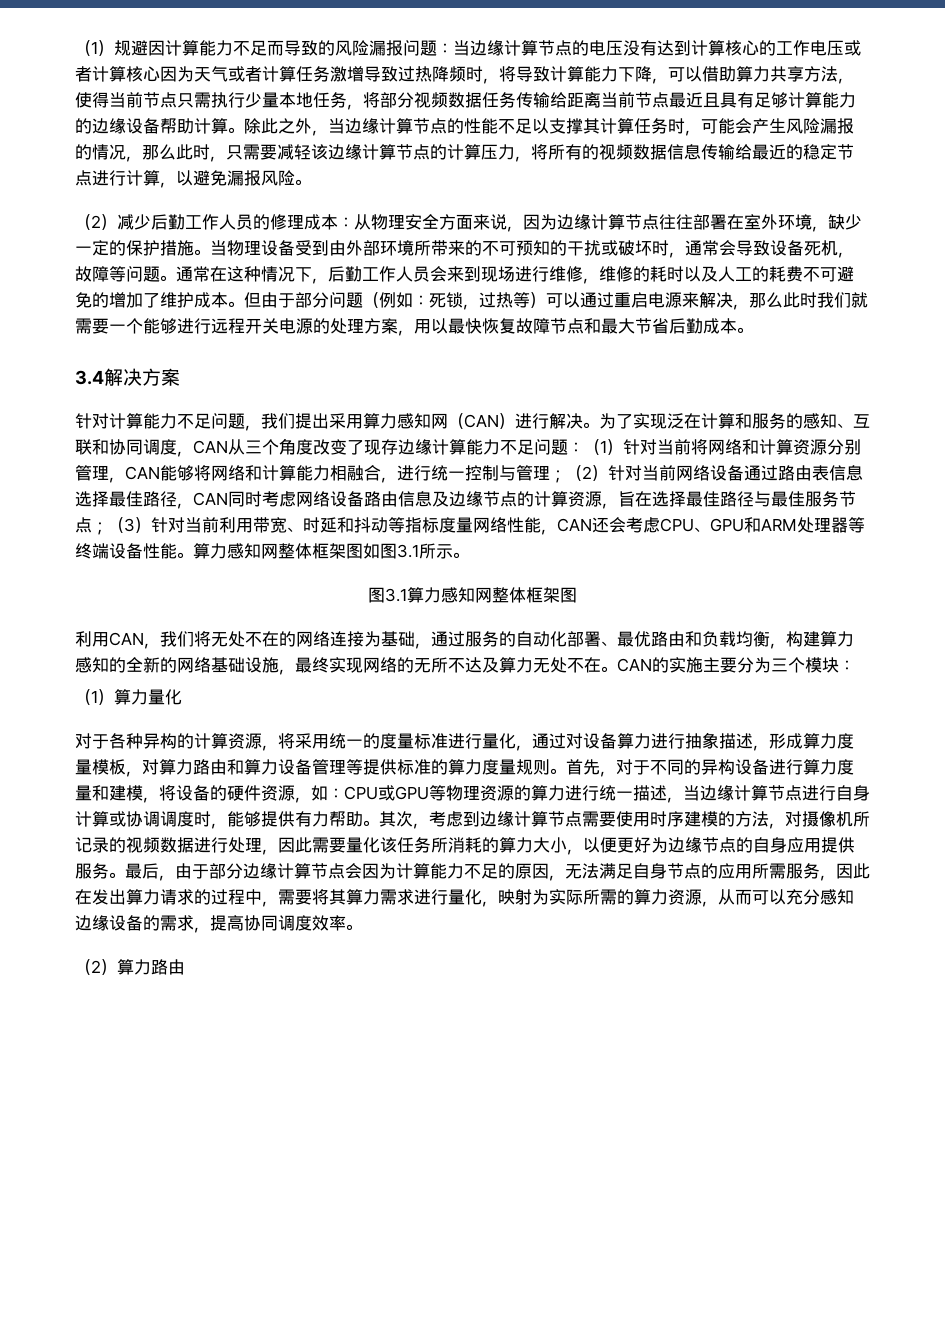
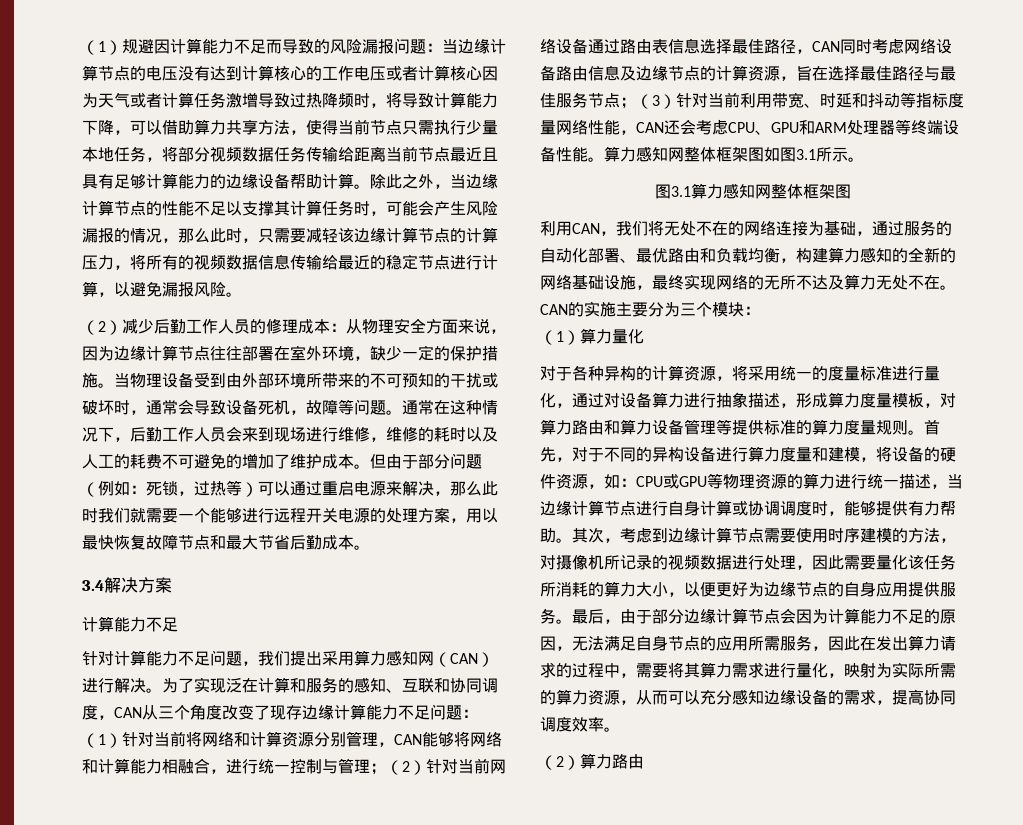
(180, 377) none -> [82,616,178,632] // 计算能力不足

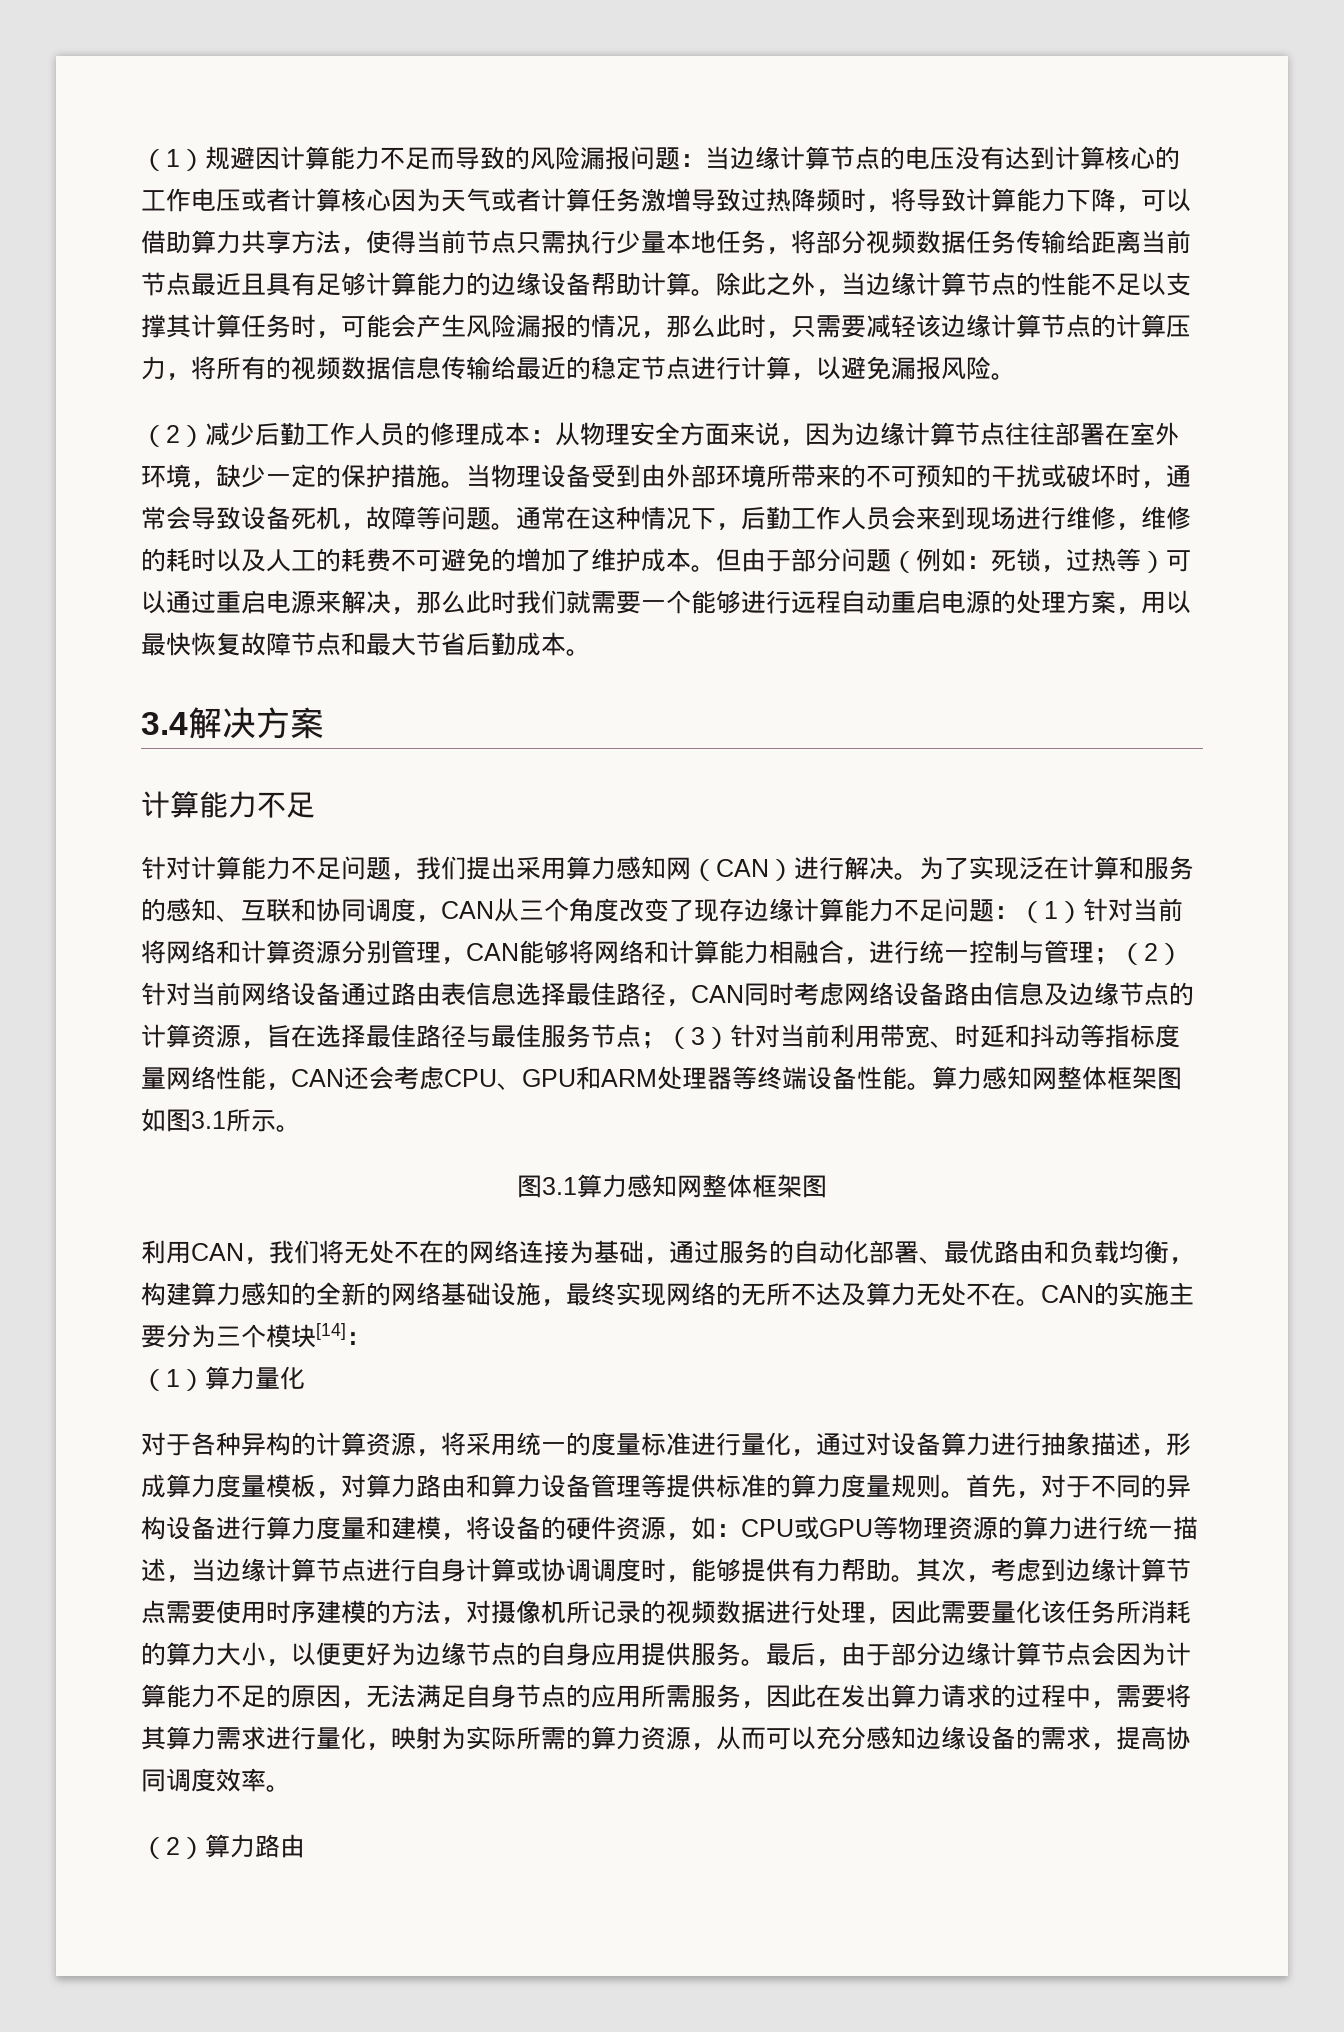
[306,508,338,523] 开关 -> [841,590,941,614] 自动重启
(744, 309) none -> [316,1323,346,1340] [14]

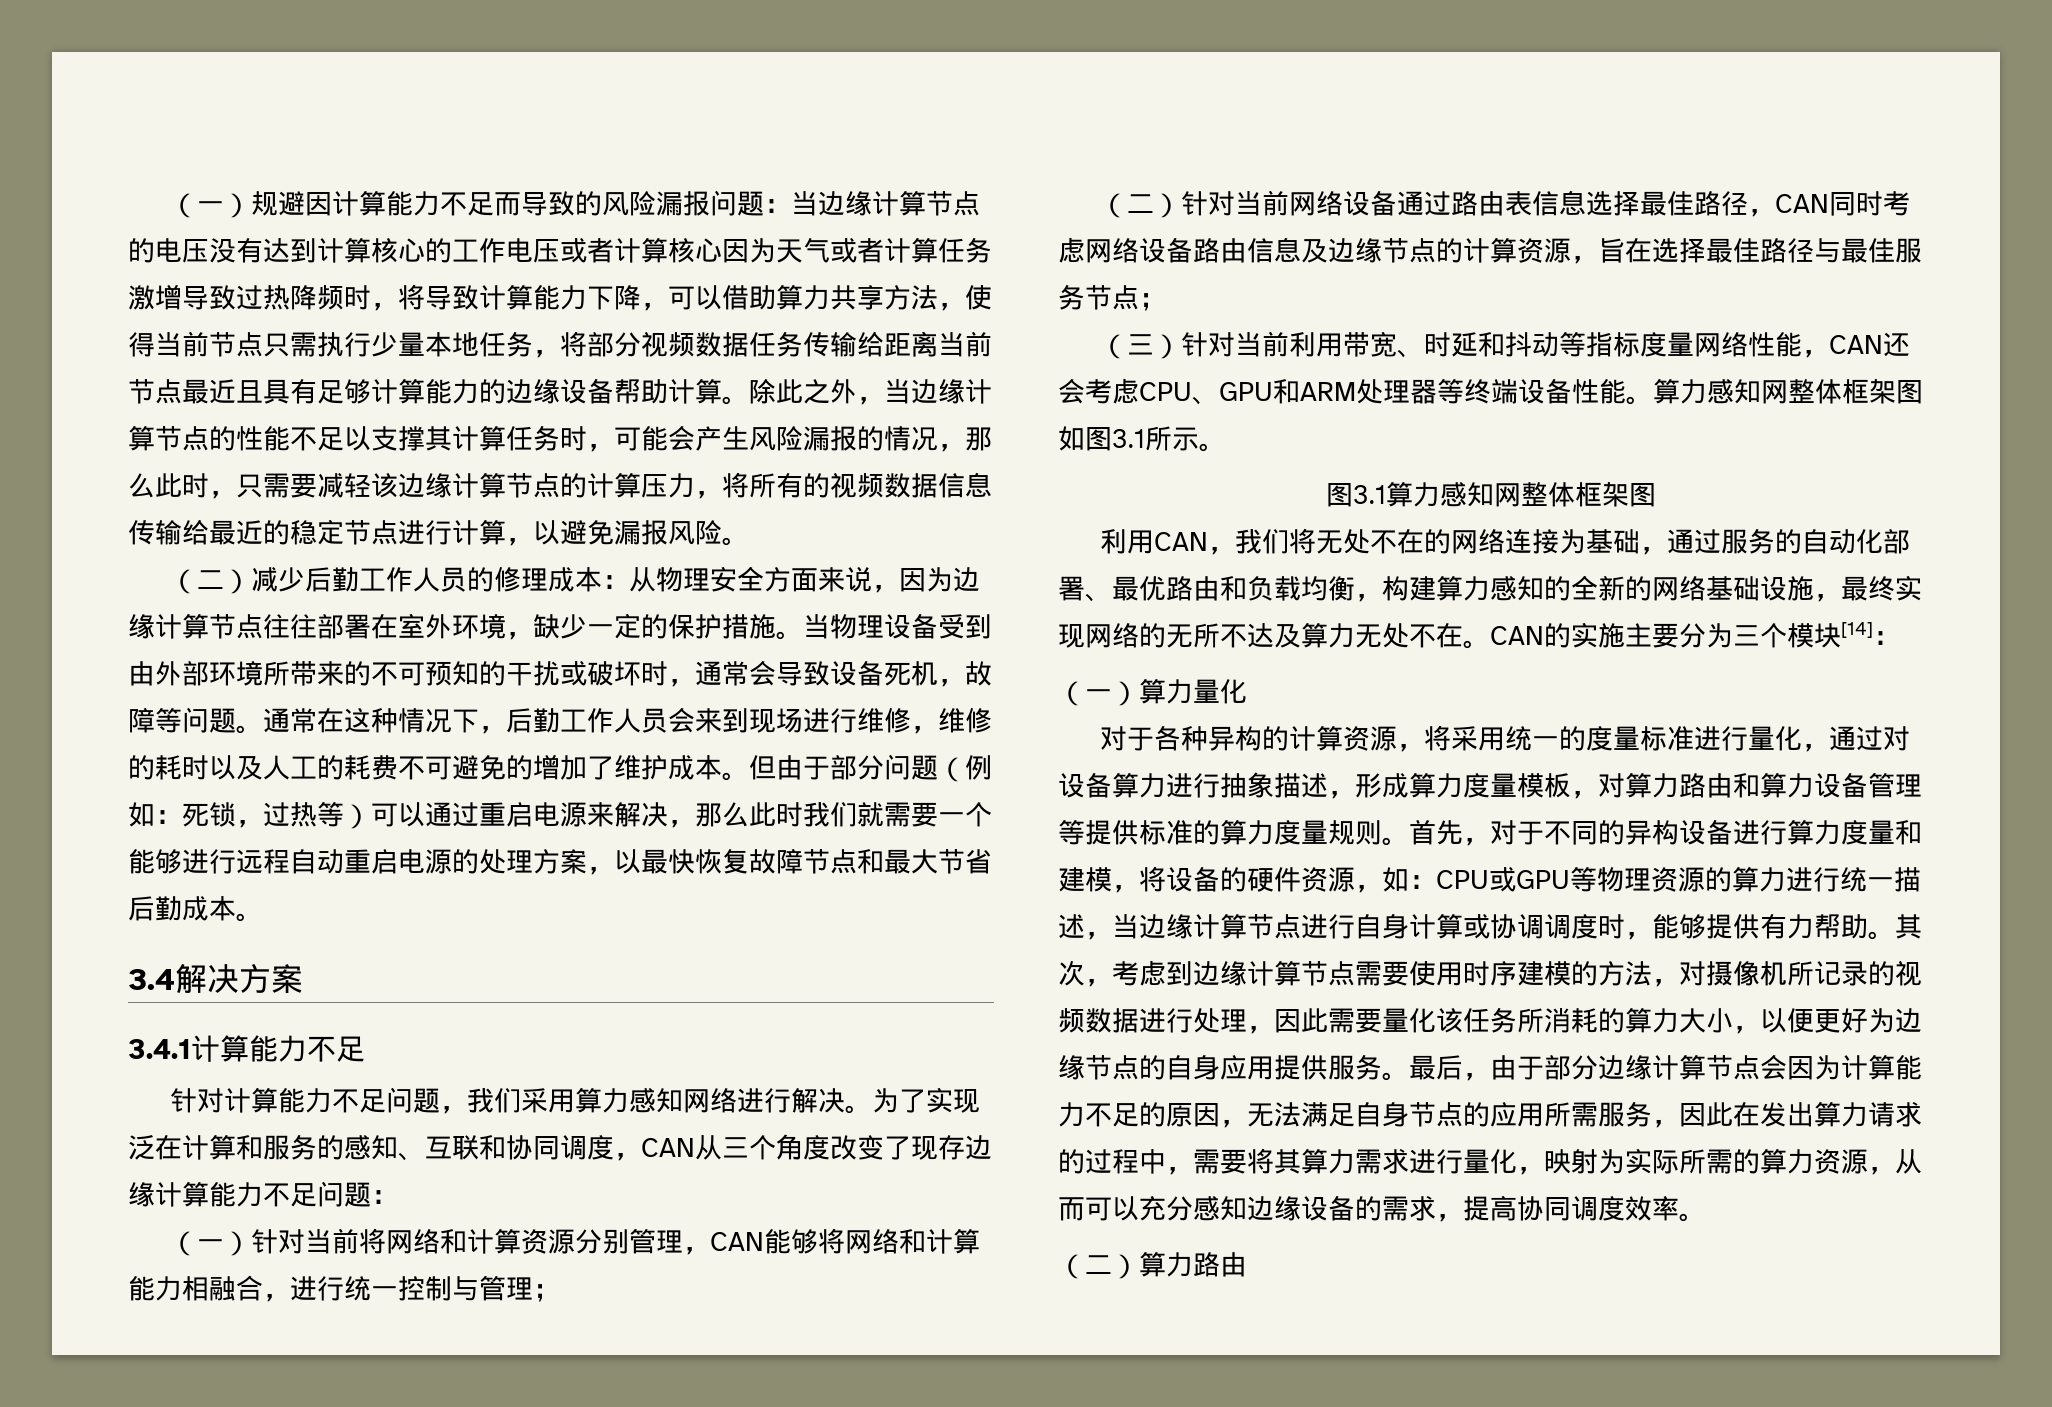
[141,149,180,171] （1 -> [169,193,224,218] （一
[166,425,180,443] 2 -> [196,570,224,589] 二
[1141,591,1166,614] 用 -> (614, 870) none
(324, 723) none -> [128,1039,191,1059] 3.4.1
[466,856,516,880] 提出 -> (521, 1100) none
[691,859,794,881] （CAN） -> [709,1088,737,1113] 络
[1019,901,1058,923] （1 -> [169,1231,224,1256] // （一
[1119,943,1158,965] （2 -> [1099,193,1154,218] // （二
[666,1027,705,1049] （3 -> [1099,334,1154,359] // （三
[166,1369,180,1387] 1 -> [1085,689,1112,701] 一
[166,1837,180,1855] 2 -> [1085,1255,1112,1274] 二

